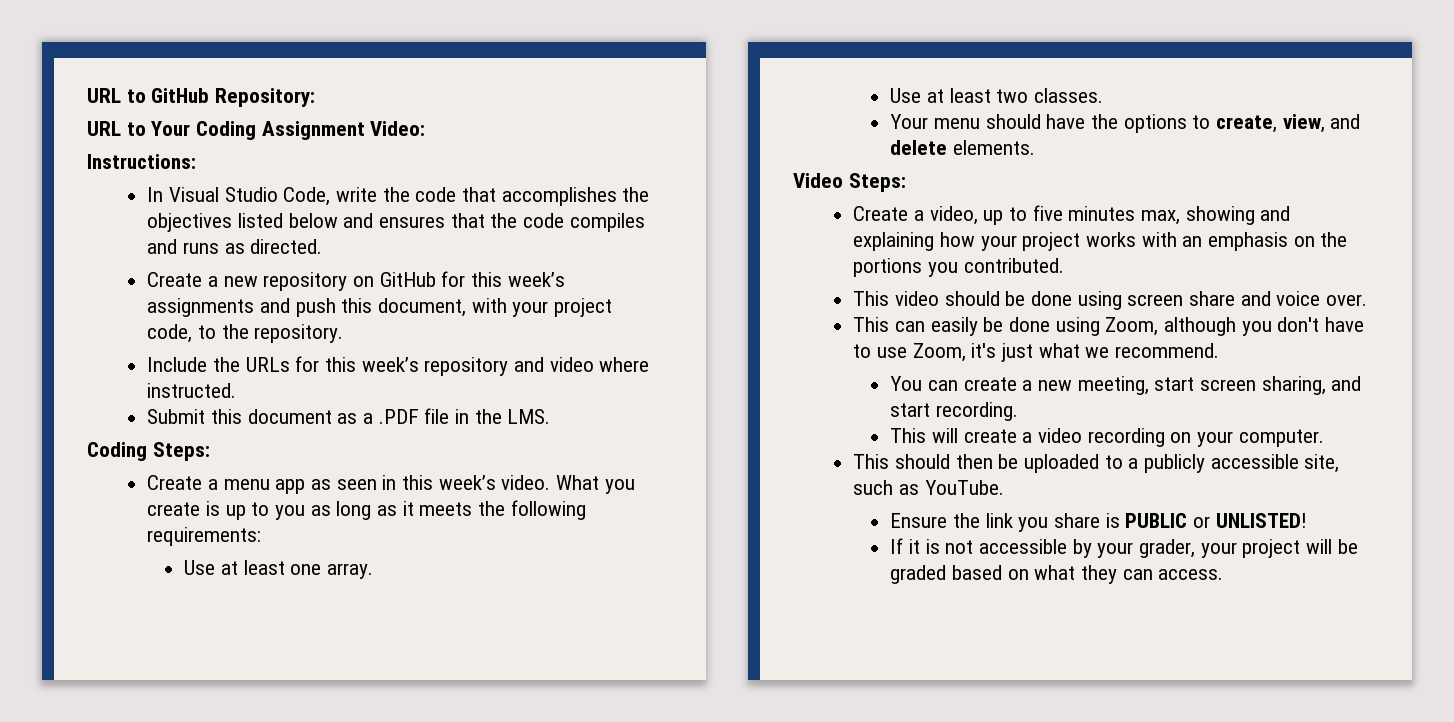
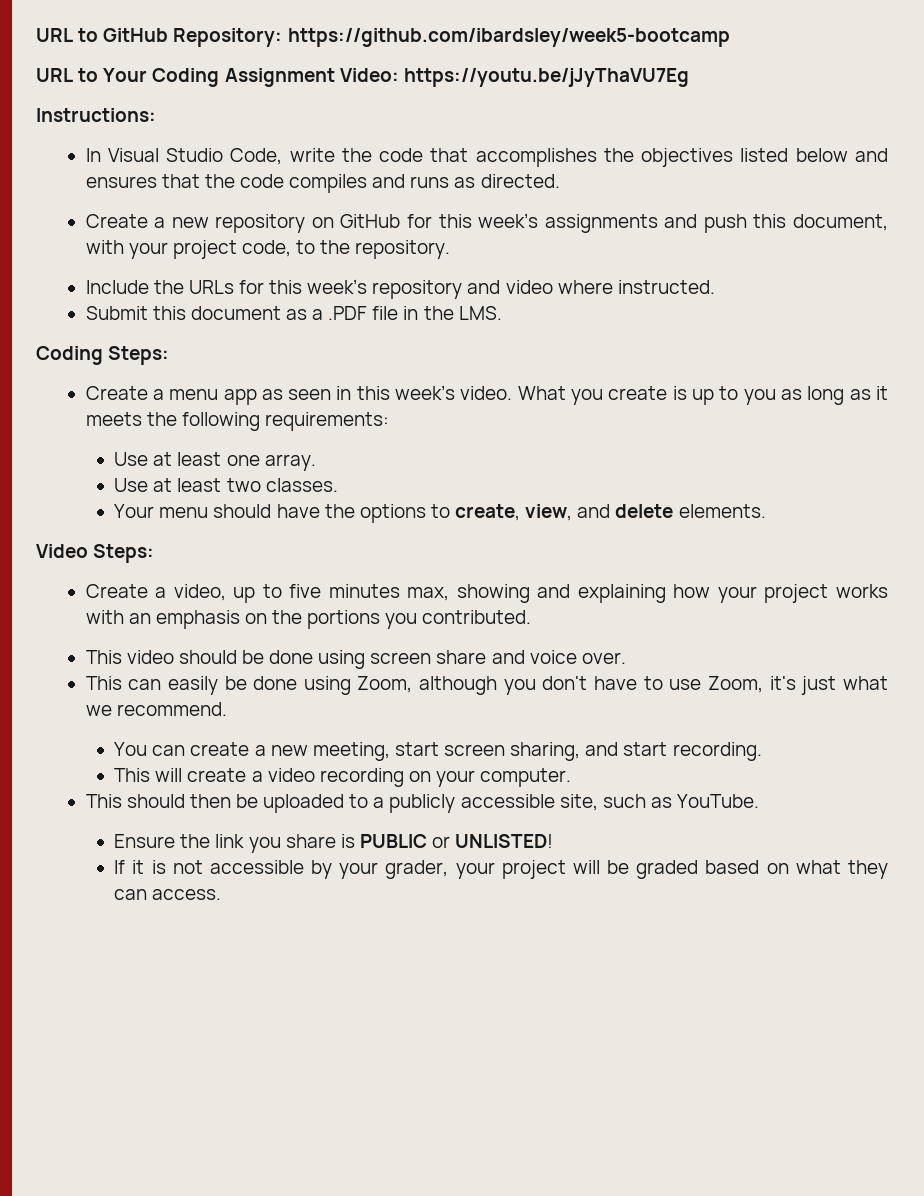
(316, 97) none -> [287,28,730,47] https://github.com/ibardsley/week5-bootcamp
(426, 128) none -> [403,68,689,87] https://youtu.be/jJyThaVU7Eg

